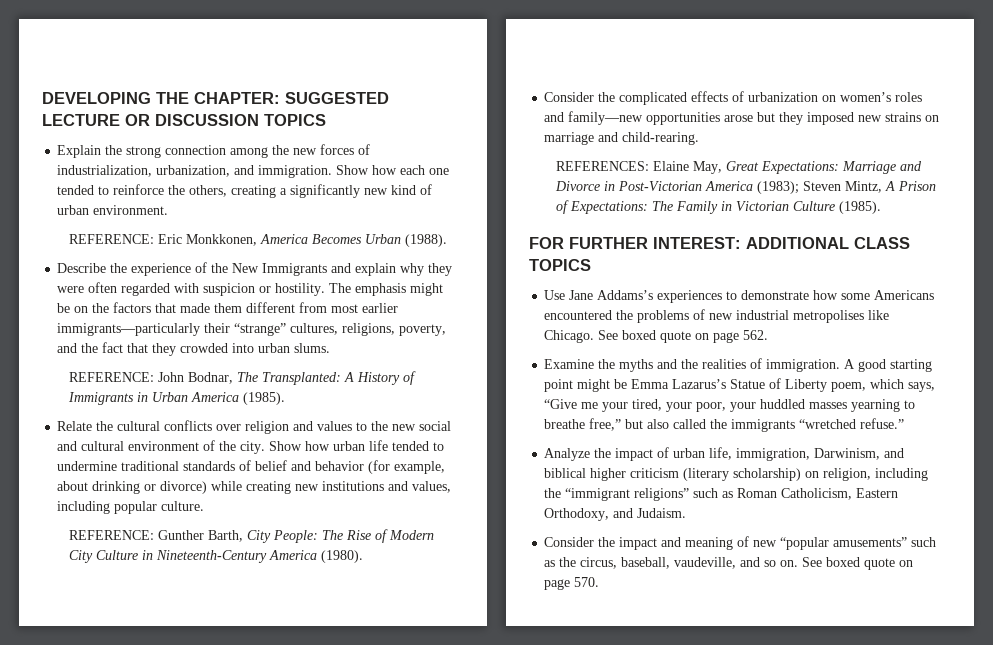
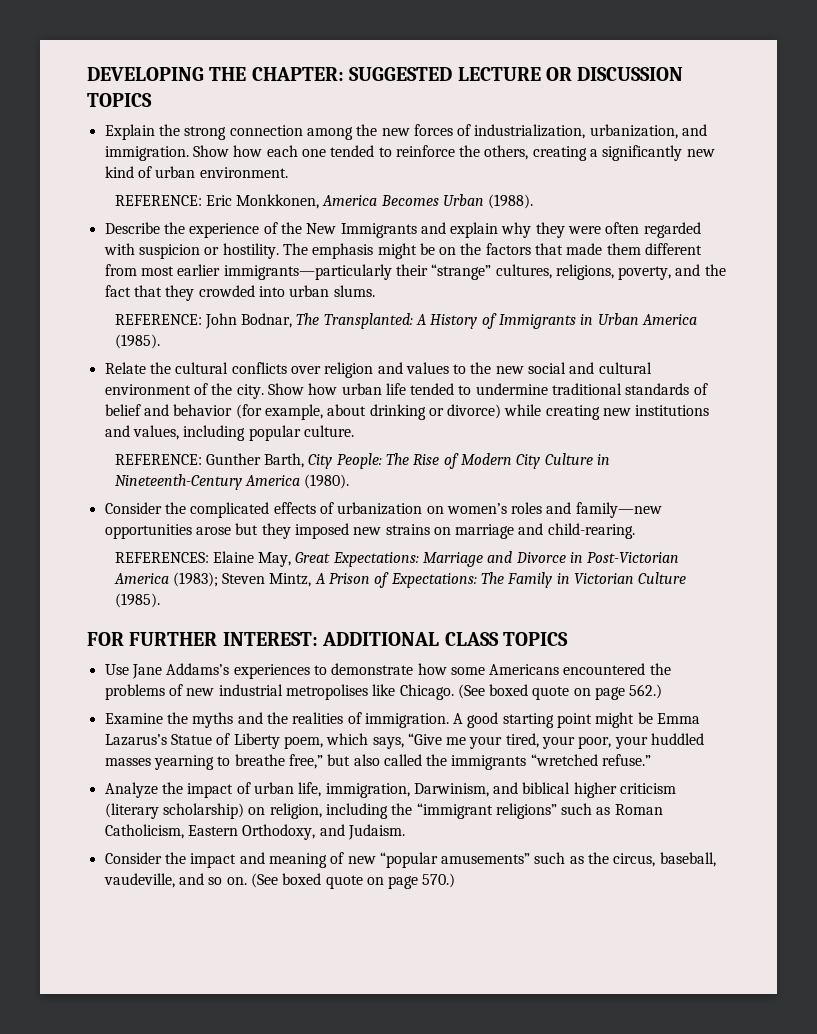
[598,330,769,343] See boxed quote on page 562. -> [457,684,663,700] (See boxed quote on page 562.)
[802,557,914,570] [544,577,600,590] See boxed quote on page 570. -> [250,873,456,889] (See boxed quote on page 570.)

